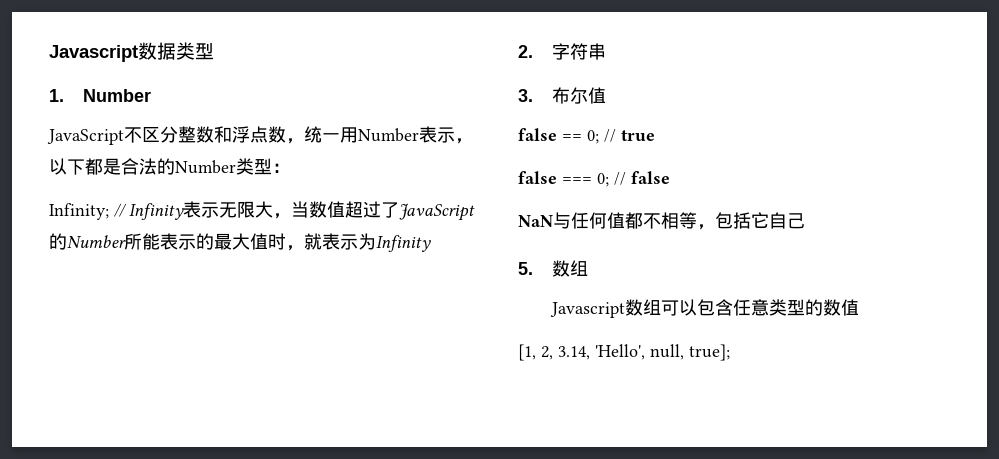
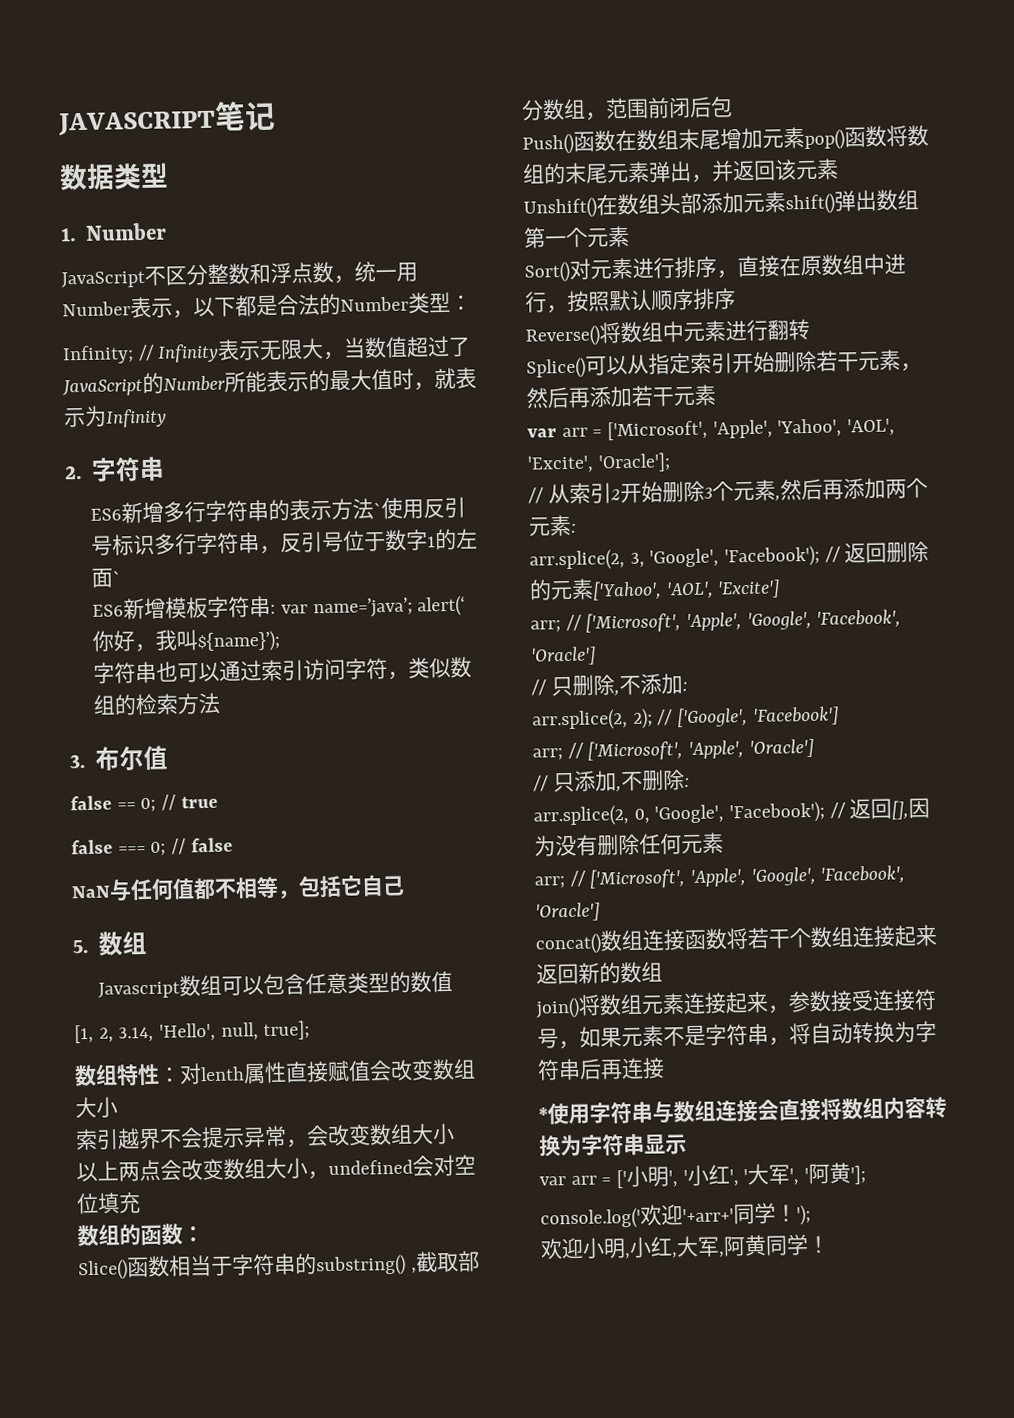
[49,45,138,62] Javascript -> [58,100,276,136] JAVASCRIPT笔记 //
(607, 51) none -> [90,496,467,524] [91,528,479,556] [91,568,122,588] [92,595,466,620] [92,629,282,653] [93,656,473,684] [93,692,222,716] // ES6新增多行字符串的表示方法`使用反引号标识多行字符串，反引号位于数字1的左面` // ES6新增模板字符串: var name=’java’; alert(‘你好，我叫${name}’); // 字符串也可以通过索引访问字符，类似数组的检索方法
(730, 352) none -> [74,1058,476,1087] [75,1096,118,1119] [75,1122,455,1151] [76,1154,476,1183] [76,1192,141,1215] [77,1223,204,1247] [78,1250,480,1281] [521,96,733,121] [522,124,929,155] [522,158,839,185] [523,189,919,219] [524,225,630,249] [524,253,906,283] [525,288,736,314] [525,318,810,347] [526,349,922,379] [526,384,716,409] [527,418,896,441] [527,452,671,474] [528,477,928,504] [528,514,577,537] [529,540,930,571] [529,578,781,601] [530,609,902,633] [530,646,596,666] [531,673,688,697] [532,706,839,731] [532,738,814,761] [533,769,690,793] [533,797,931,827] [534,832,724,857] [534,865,906,889] [535,902,600,922] [535,924,937,955] [536,961,663,985] [535,988,937,1019] [537,1020,937,1050] [537,1057,665,1081] [538,1096,947,1125] [539,1133,687,1157] [539,1162,867,1189] [540,1202,811,1230] [540,1234,830,1260] // 数组特性：对lenth属性直接赋值会改变数组大小 // 索引越界不会提示异常，会改变数组大小 // 以上两点会改变数组大小，undefined会对空位填充 // 数组的函数： // Slice()函数相当于字符串的substring() ,截取部分数组，范围前闭后包 // Push()函数在数组末尾增加元素pop()函数将数组的末尾元素弹出，并返回该元素 // Unshift()在数组头部添加元素shift()弹出数组第一个元素 // Sort()对元素进行排序，直接在原数组中进行，按照默认顺序排序 // Reverse()将数组中元素进行翻转 // Splice()可以从指定索引开始删除若干元素，然后再添加若干元素 // var arr = ['Microsoft', 'Apple', 'Yahoo', 'AOL', 'Excite', 'Oracle']; // // 从索引2开始删除3个元素,然后再添加两个元素: // arr.splice(2, 3, 'Google', 'Facebook'); // 返回删除的元素['Yahoo', 'AOL', 'Excite'] // arr; // ['Microsoft', 'Apple', 'Google', 'Facebook', 'Oracle'] // // 只删除,不添加: // arr.splice(2, 2); // ['Google', 'Facebook'] // arr; // ['Microsoft', 'Apple', 'Oracle'] // // 只添加,不删除: // arr.splice(2, 0, 'Google', 'Facebook'); // 返回[],因为没有删除任何元素 // arr; // ['Microsoft', 'Apple', 'Google', 'Facebook', 'Oracle'] // concat()数组连接函数将若干个数组连接起来返回新的数组 // join()将数组元素连接起来，参数接受连接符号，如果元素不是字符串，将自动转换为字符串后再连接 // *使用字符串与数组连接会直接将数组内容转换为字符串显示 // var arr = ['小明', '小红', '大军', '阿黄']; // console.log('欢迎'+arr+'同学！'); // 欢迎小明,小红,大军,阿黄同学！

